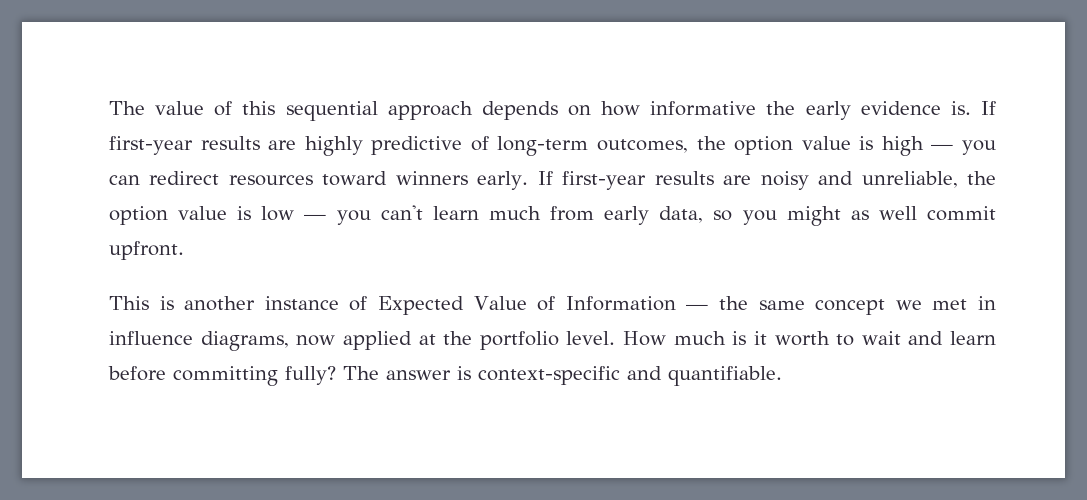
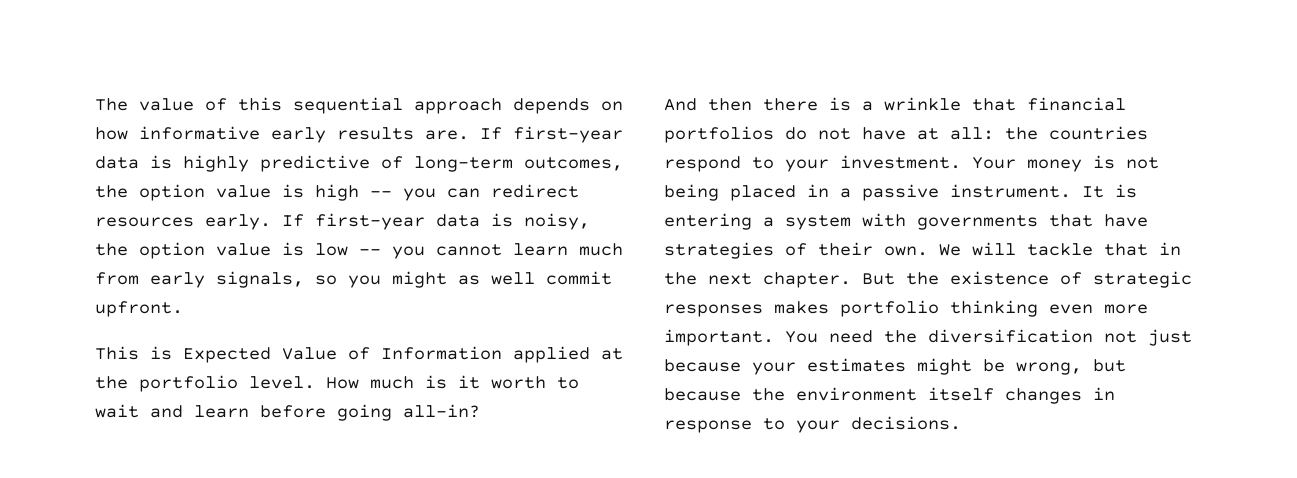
[766,101,996,120] [109,136,297,155] the early evidence is. If first-year results are -> [271,126,623,143] [95,155,172,169] early results are. If first-year data is
[931,144,954,150] — -> [370,191,392,197] --
[322,171,468,186] toward winners -> (194, 222) none
[654,171,958,190] results are noisy and unreliable, -> [436,213,590,230] data is noisy,
[304,205,423,225] — you can't -> [359,244,502,259] -- you cannot
[659,206,704,223] data, -> [216,271,304,288] signals,
[184,296,368,311] another instance of -> (172, 353) none
[686,296,997,315] [109,331,336,351] — the same concept we met in influence diagrams, now -> (502, 353) none
[173,366,782,386] committing fully? The answer is context-specific and quantifiable. -> [337,404,480,421] [664,97,1126,111] [664,126,1148,143] [664,155,1159,172] [664,184,1137,201] [664,213,1148,230] [664,242,1181,259] [664,271,1192,288] [664,300,1148,317] [664,329,1192,346] [664,358,1126,375] [664,387,1115,404] [664,416,961,433] going all-in? // And then there is a wrinkle that financial portfolios do not have at all: the countries respond to your investment. Your money is not being placed in a passive instrument. It is entering a system with governments that have strategies of their own. We will tackle that in the next chapter. But the existence of strategic responses makes portfolio thinking even more important. You need the diversification not just because your estimates might be wrong, but because the environment itself changes in response to your decisions.

